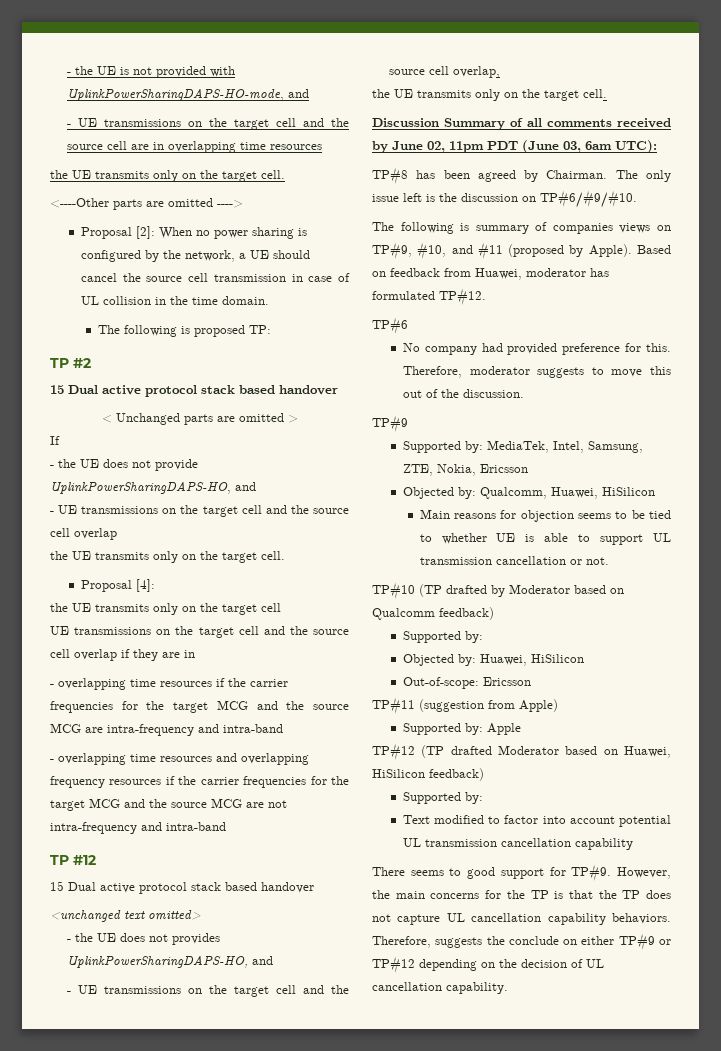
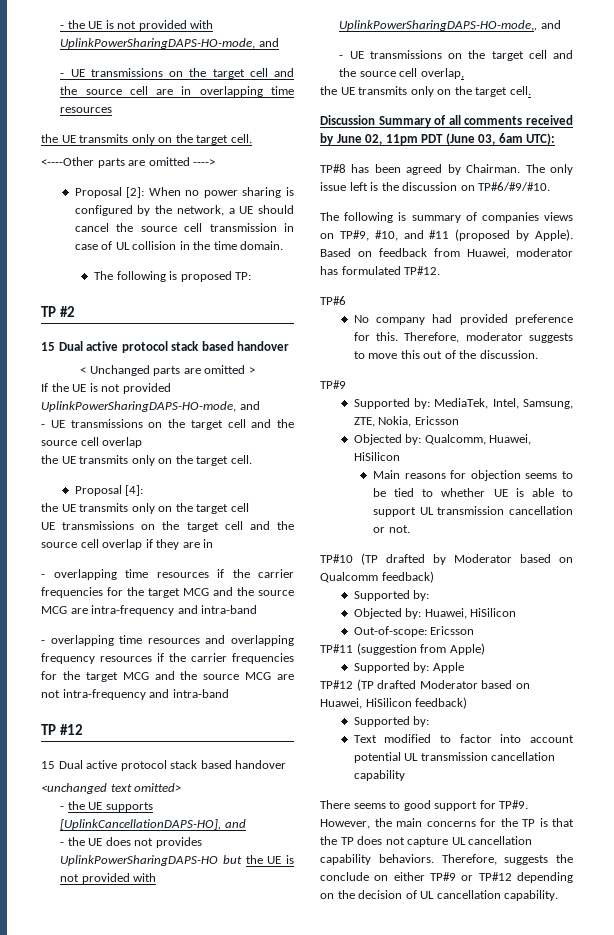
[50,459,198,471] [50,481,231,494] // - the UE does not provide UplinkPowerSharingDAPS-HO, -> [51,383,171,394] [41,401,236,412] the UE is not provided UplinkPowerSharingDAPS-HO-mode,
(201, 915) none -> [60,801,153,812] [60,819,246,830] // - the UE supports [UplinkCancellationDAPS-HO], and
[66,955,248,968] UplinkPowerSharingDAPS-HO, -> [60,855,295,866] [60,873,157,884] [339,20,538,31] UplinkPowerSharingDAPS-HO but the UE is not provided with UplinkPowerSharingDAPS-HO-mode,,

